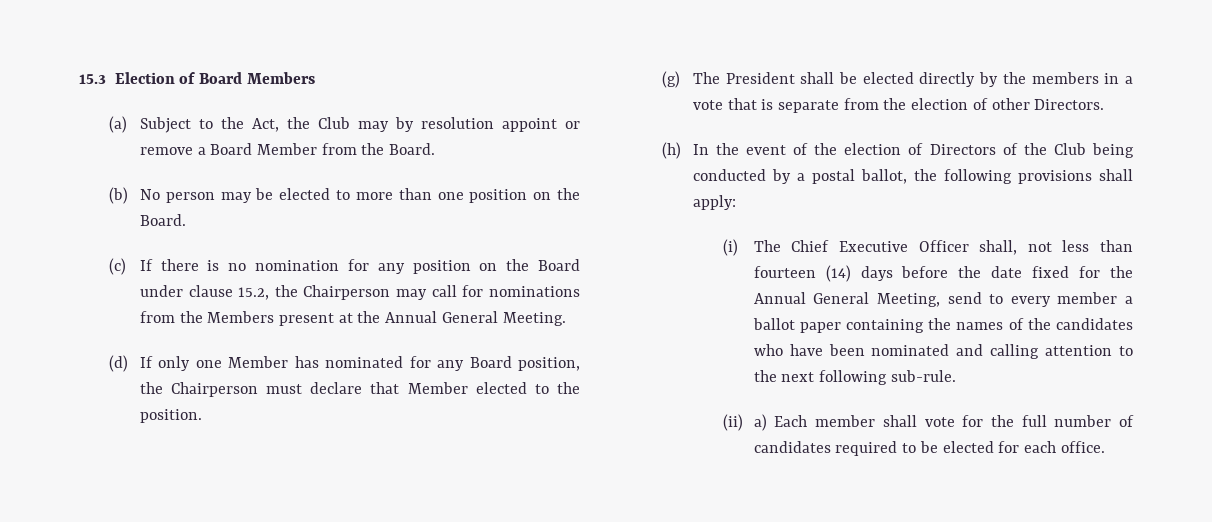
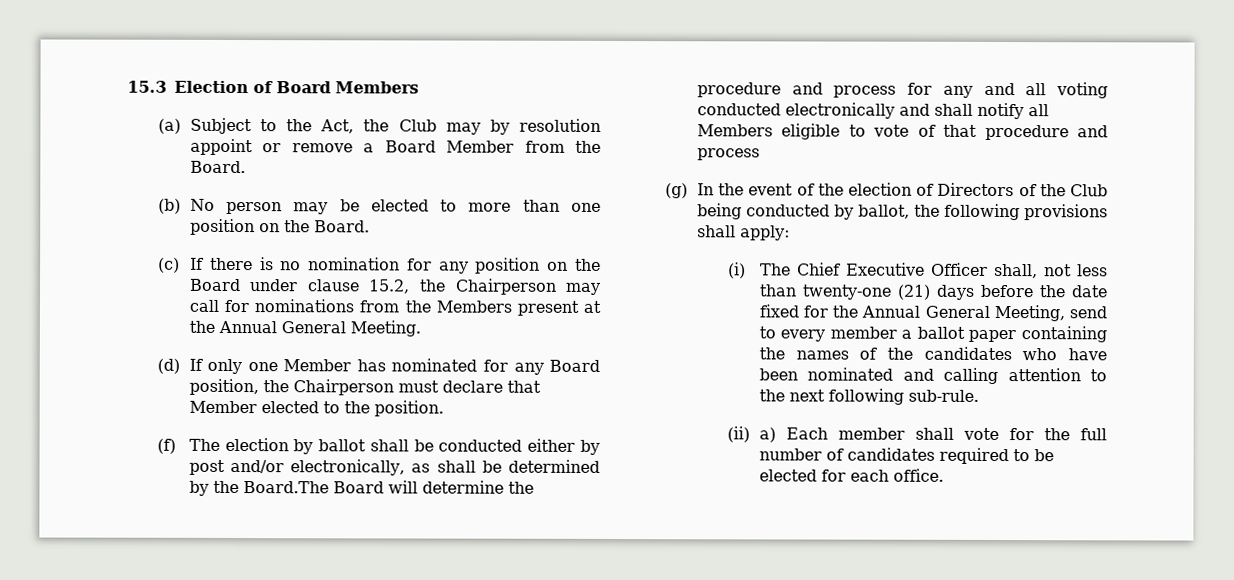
[662,71,1133,88] [692,98,1105,113] [662,142,682,159] (g) The President shall be elected directly by the members in a vote that is separate from the election of other Directors. // (h) -> [157,437,600,455] [188,459,600,476] [188,480,534,496] [696,82,1108,99] [696,102,1049,120] [696,123,1108,141] [696,148,760,161] [665,183,689,199] (f) The election by ballot shall be conducted either by post and/or electronically, as shall be determined by the Board.The Board will determine the procedure and process for any and all voting conducted electronically and shall notify all Members eligible to vote of that procedure and process // (g)
[796,169,855,184] a postal -> (854, 212) none
[753,265,851,282] fourteen (14) -> [801,284,931,300] twenty-one (21)

